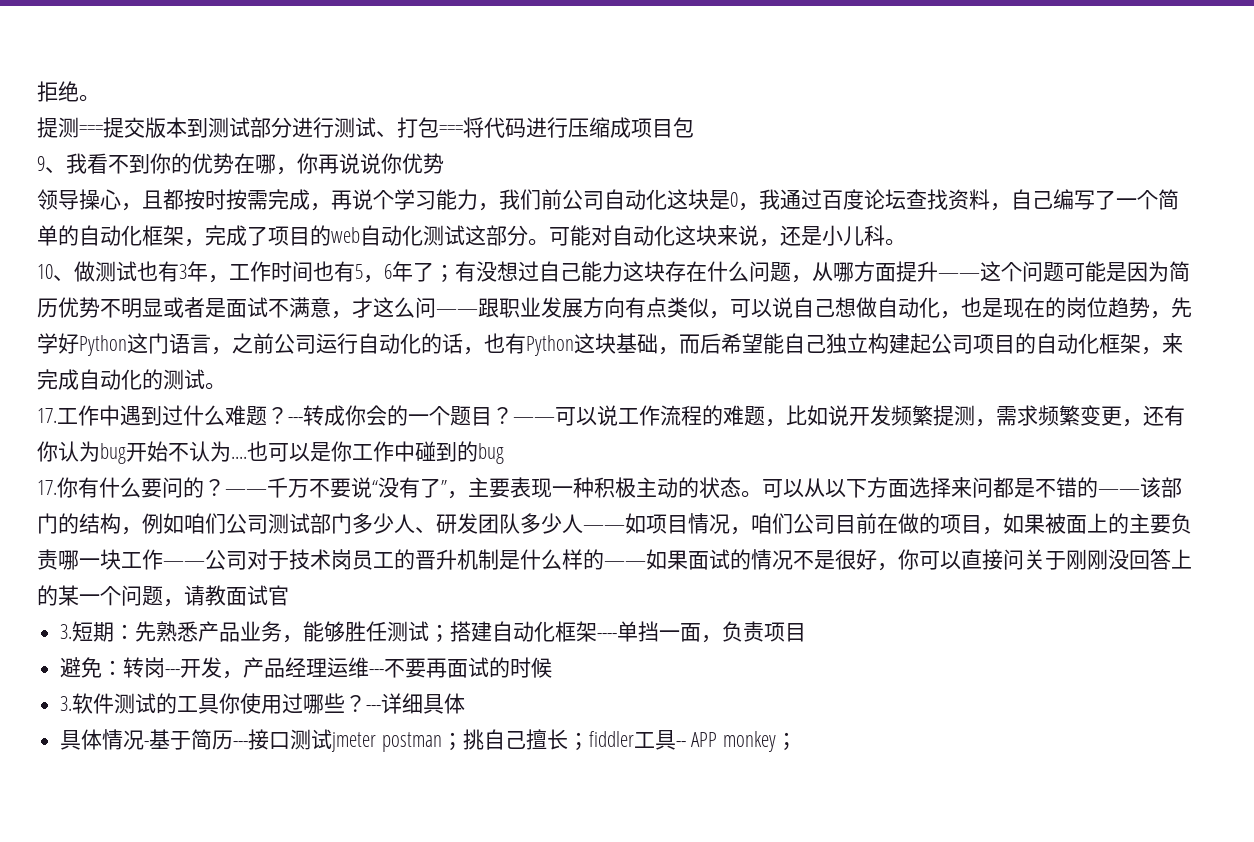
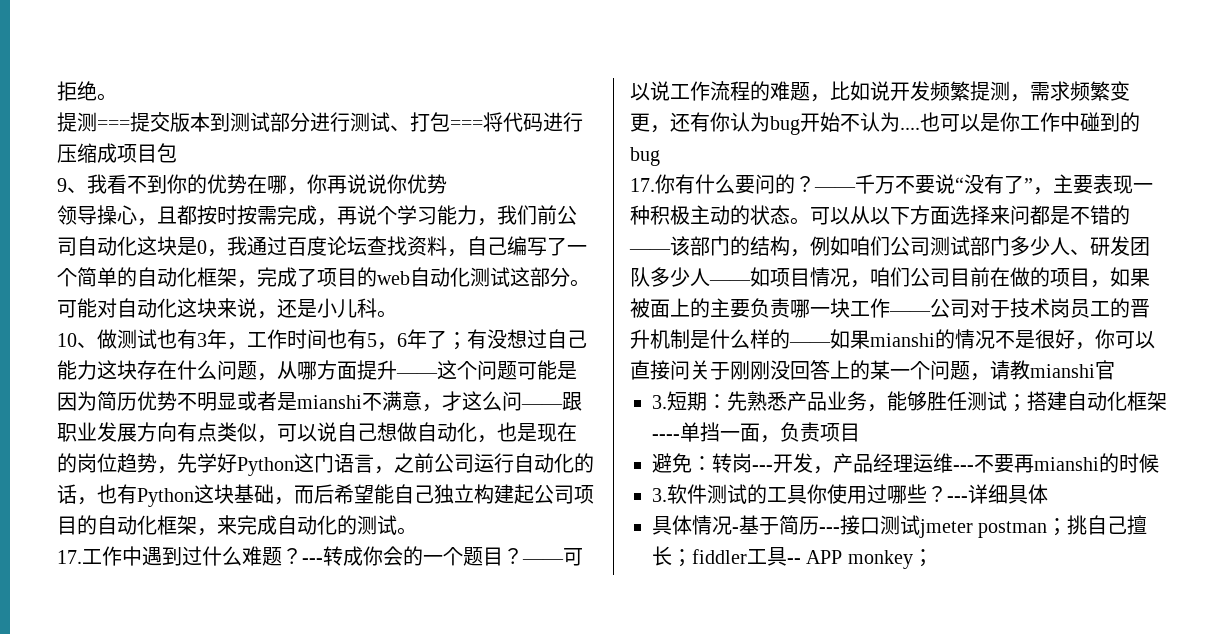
[226,297,268,318] 面试 -> [297,395,362,409] mianshi
[688,549,730,570] 面试 -> [870,333,935,347] mianshi
[226,585,268,606] 面试 -> [1030,364,1095,378] mianshi
[447,657,490,678] 面试 -> [1034,457,1099,471] mianshi

